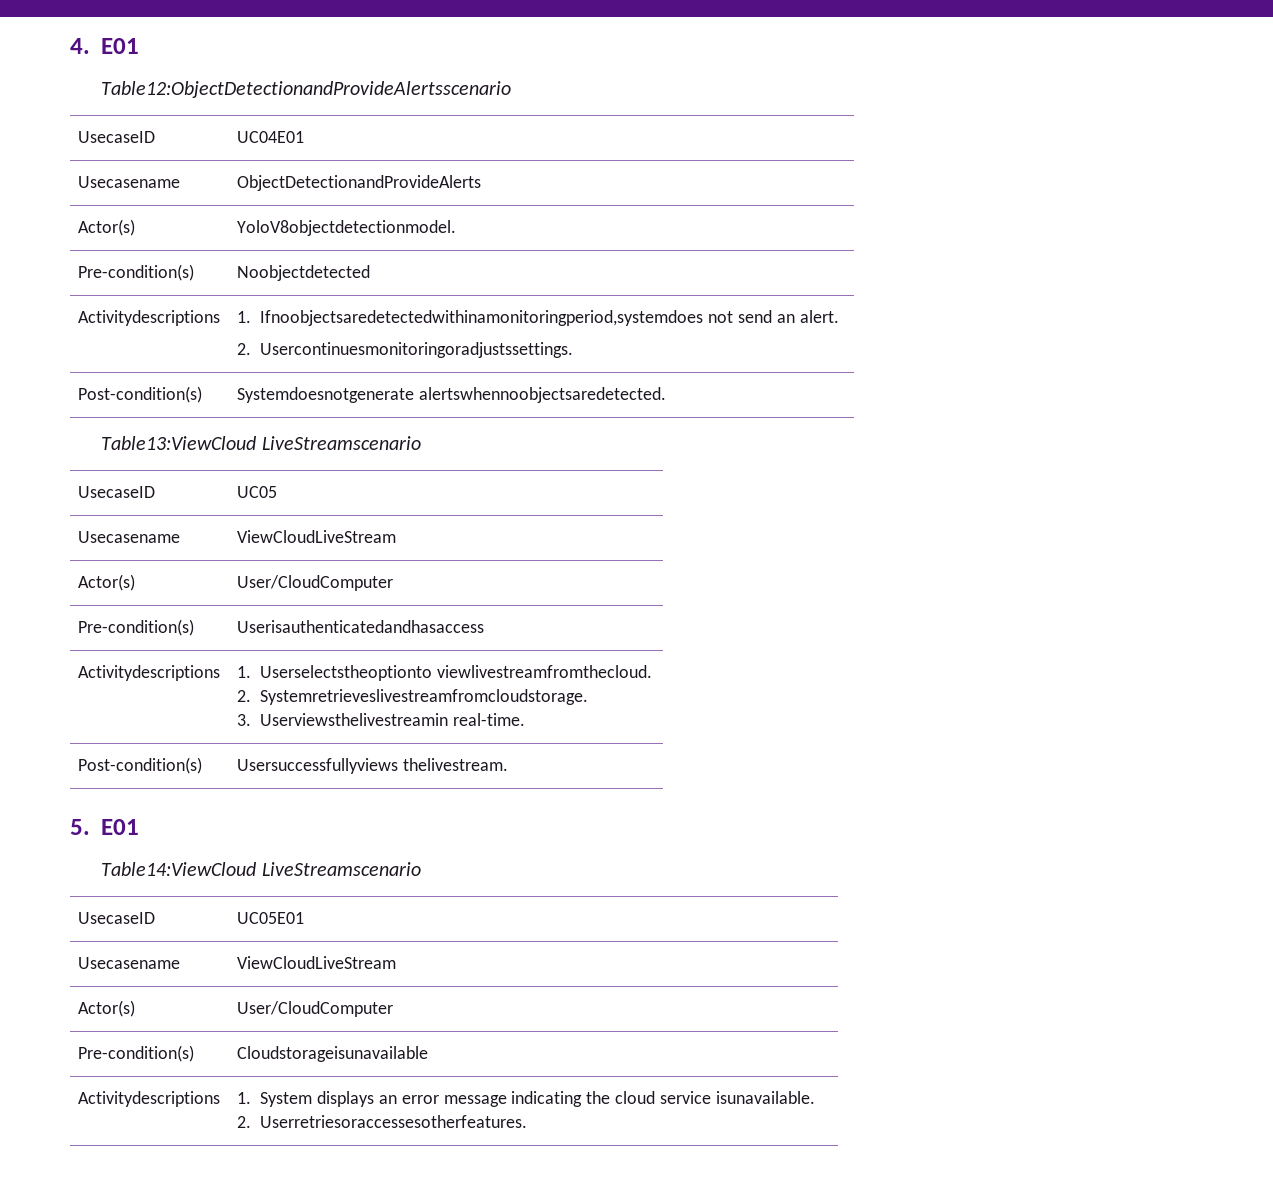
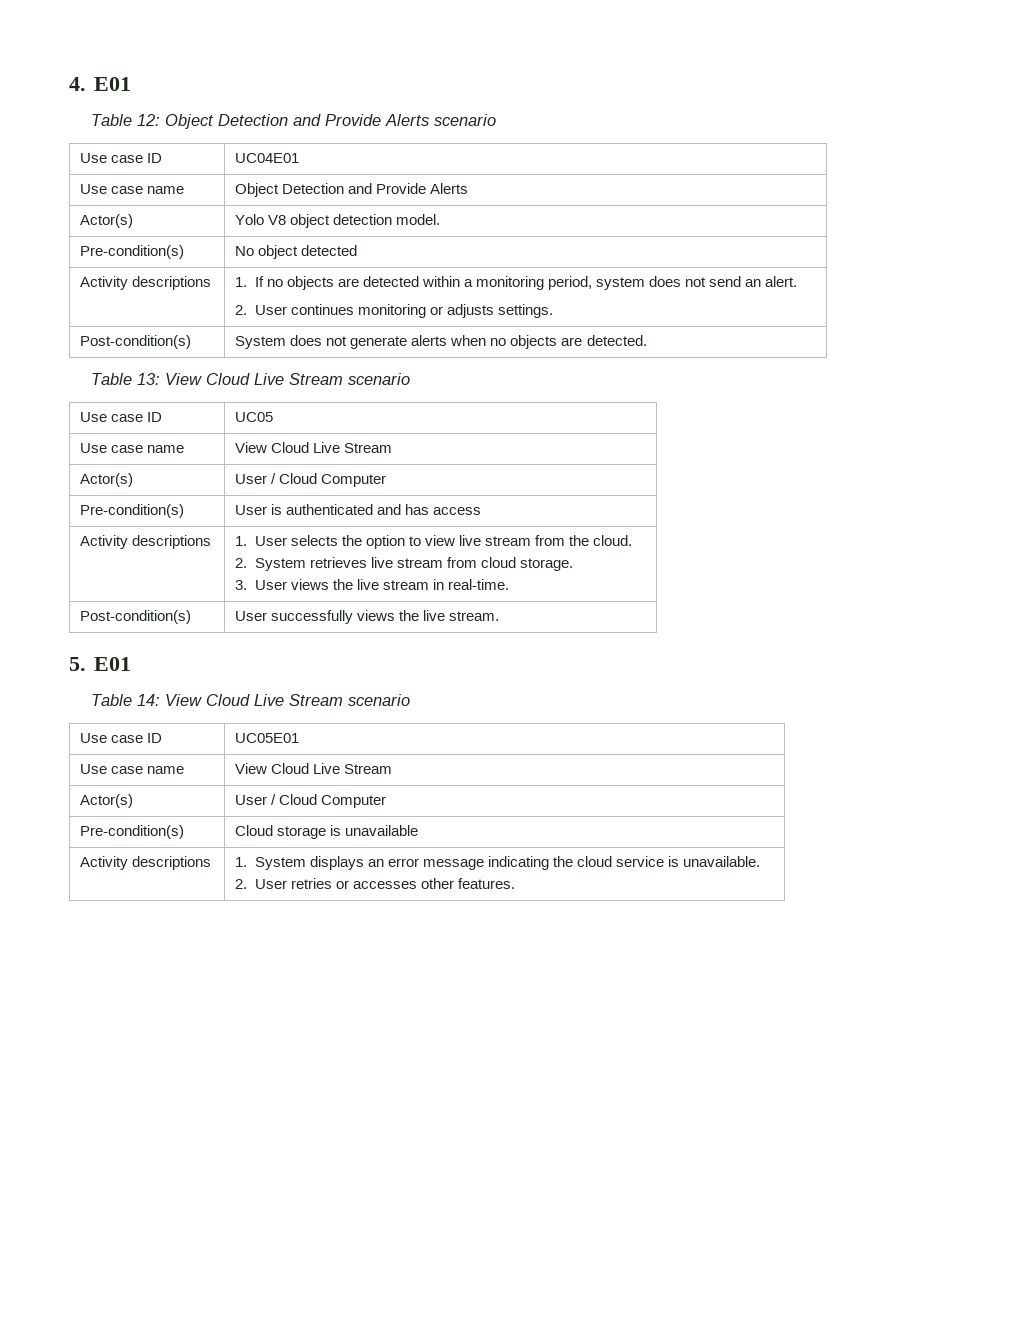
[101,81,512,98] [78,131,156,143] [237,131,305,143] [78,176,181,188] [237,175,482,191] [78,219,136,236] [237,220,457,236] [78,264,195,281] [237,265,371,281] [78,310,221,326] [237,310,704,326] Table12:ObjectDetectionandProvideAlertsscenario // UsecaseID | UC04E01 // Usecasename | ObjectDetectionandProvideAlerts // Actor(s) | YoloV8objectdetectionmodel. // Pre-condition(s) | Noobjectdetected // Activitydescriptions | 1. Ifnoobjectsaredetectedwithinamonitoringperiod,systemdoes -> [91,114,497,129] [80,153,163,163] [235,153,300,163] [80,184,185,194] [235,183,469,197] [80,214,134,228] [235,214,441,228] [80,245,185,259] [235,245,358,259] [80,276,212,290] [235,276,682,290] Table 12: Object Detection and Provide Alerts scenario // Use case ID | UC04E01 // Use case name | Object Detection and Provide Alerts // Actor(s) | Yolo V8 object detection model. // Pre-condition(s) | No object detected // Activity descriptions | 1. If no objects are detected within a monitoring period, system does
[260,342,574,358] [78,386,203,403] [237,387,666,403] [101,436,421,450] [78,486,156,498] [237,486,278,498] [78,531,181,543] [237,530,397,543] [78,574,136,591] [237,575,394,591] [78,619,195,636] [237,620,485,633] [78,665,221,681] [237,665,652,681] [237,689,589,705] [237,713,525,726] [78,757,203,774] [237,758,508,774] [70,819,140,835] [101,862,421,876] [78,912,156,924] [237,912,305,924] [78,957,181,969] [237,956,397,969] [78,1000,136,1017] [237,1001,394,1017] [78,1045,195,1062] [237,1046,429,1062] [78,1091,221,1107] Usercontinuesmonitoringoradjustssettings. // Post-condition(s) | Systemdoesnotgenerate alertswhennoobjectsaredetected. // Table13:ViewCloud LiveStreamscenario // UsecaseID | UC05 // Usecasename | ViewCloudLiveStream // Actor(s) | User/CloudComputer // Pre-condition(s) | Userisauthenticatedandhasaccess // Activitydescriptions | 1. Userselectstheoptionto viewlivestreamfromthecloud. // 2. Systemretrieveslivestreamfromcloudstorage. // 3. Userviewsthelivestreamin real-time. // Post-condition(s) | Usersuccessfullyviews thelivestream. // 5. E01 // Table14:ViewCloud LiveStreamscenario // UsecaseID | UC05E01 // Usecasename | ViewCloudLiveStream // Actor(s) | User/CloudComputer // Pre-condition(s) | Cloudstorageisunavailable // Activitydescriptions -> [254,304,553,318] [80,335,192,349] [235,335,647,349] [91,373,411,385] [80,412,163,422] [235,412,274,422] [80,443,185,453] [235,442,393,453] [80,473,134,487] [235,473,387,487] [80,504,185,518] [235,504,482,515] [80,535,212,549] [235,535,633,549] [235,557,573,571] [235,579,509,590] [80,610,192,624] [235,610,500,624] [69,657,132,671] [91,694,411,706] [80,733,163,743] [235,733,300,743] [80,764,185,774] [235,763,393,774] [80,794,134,808] [235,794,387,808] [80,825,185,839] [235,825,419,839] [80,856,212,870] User continues monitoring or adjusts settings. // Post-condition(s) | System does not generate alerts when no objects are detected. // Table 13: View Cloud Live Stream scenario // Use case ID | UC05 // Use case name | View Cloud Live Stream // Actor(s) | User / Cloud Computer // Pre-condition(s) | User is authenticated and has access // Activity descriptions | 1. User selects the option to view live stream from the cloud. // 2. System retrieves live stream from cloud storage. // 3. User views the live stream in real-time. // Post-condition(s) | User successfully views the live stream. // 5. E01 // Table 14: View Cloud Live Stream scenario // Use case ID | UC05E01 // Use case name | View Cloud Live Stream // Actor(s) | User / Cloud Computer // Pre-condition(s) | Cloud storage is unavailable // Activity descriptions
[715,1091,815,1104] [237,1115,528,1128] isunavailable. // 2. Userretriesoraccessesotherfeatures. -> [667,856,761,867] [235,878,515,889] is unavailable. // 2. User retries or accesses other features.

